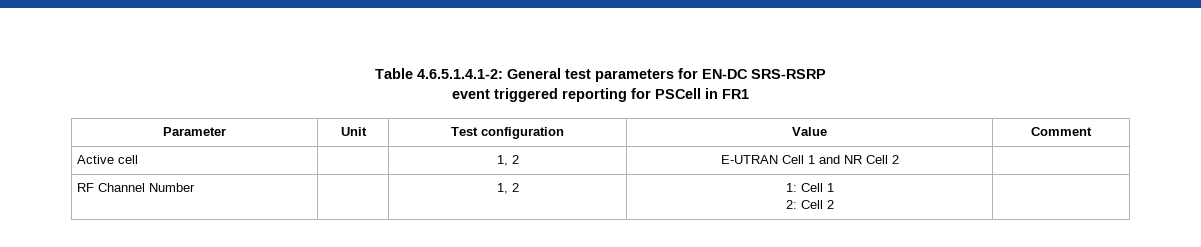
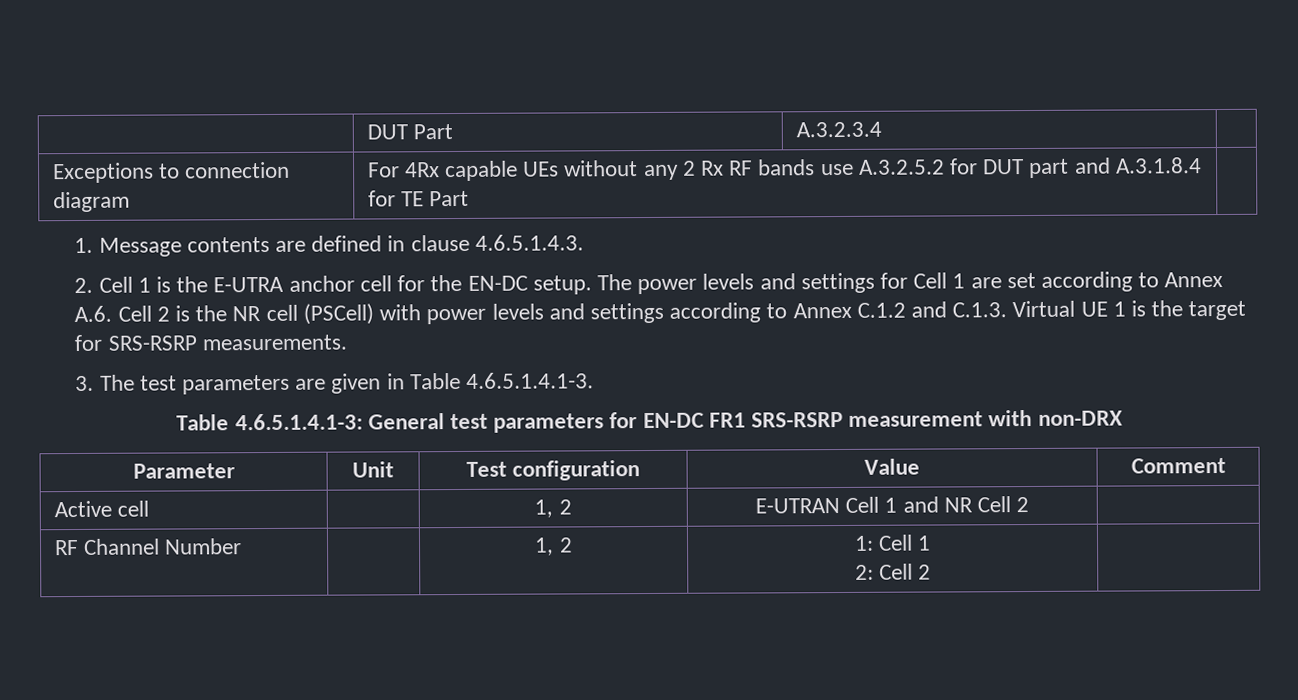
[375,68,503,79] Table 4.6.5.1.4.1-2: -> [366,124,453,140] [795,121,882,138] [52,161,290,184] [52,191,130,213] [367,157,1202,182] [367,190,469,207] [74,234,584,257] [74,271,1224,295] [74,300,1247,325] [74,334,347,352] [75,372,595,395] [176,413,363,431] | DUT Part | A.3.2.3.4 | // Exceptions to connection diagram | For 4Rx capable UEs without any 2 Rx RF bands use A.3.2.5.2 for DUT part and A.3.1.8.4 for TE Part | // 1. Message contents are defined in clause 4.6.5.1.4.3. // 2. Cell 1 is the E-UTRA anchor cell for the EN-DC setup. The power levels and settings for Cell 1 are set according to Annex A.6. Cell 2 is the NR cell (PSCell) with power levels and settings according to Annex C.1.2 and C.1.3. Virtual UE 1 is the target for SRS-RSRP measurements. // 3. The test parameters are given in Table 4.6.5.1.4.1-3. // Table 4.6.5.1.4.1-3:
[751,69,826,79] [452,88,749,102] SRS-RSRP // event triggered reporting for PSCell in FR1 -> [708,409,1123,428] FR1 SRS-RSRP measurement with non-DRX

